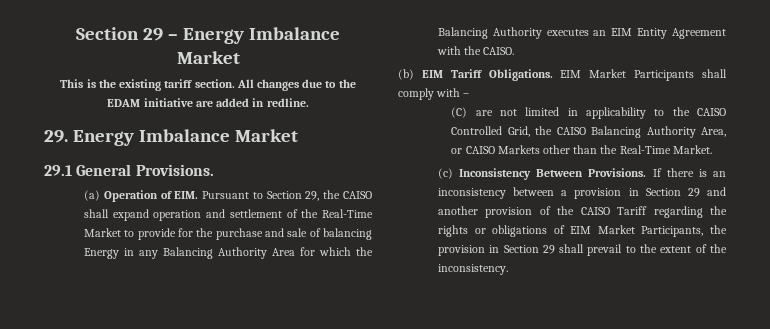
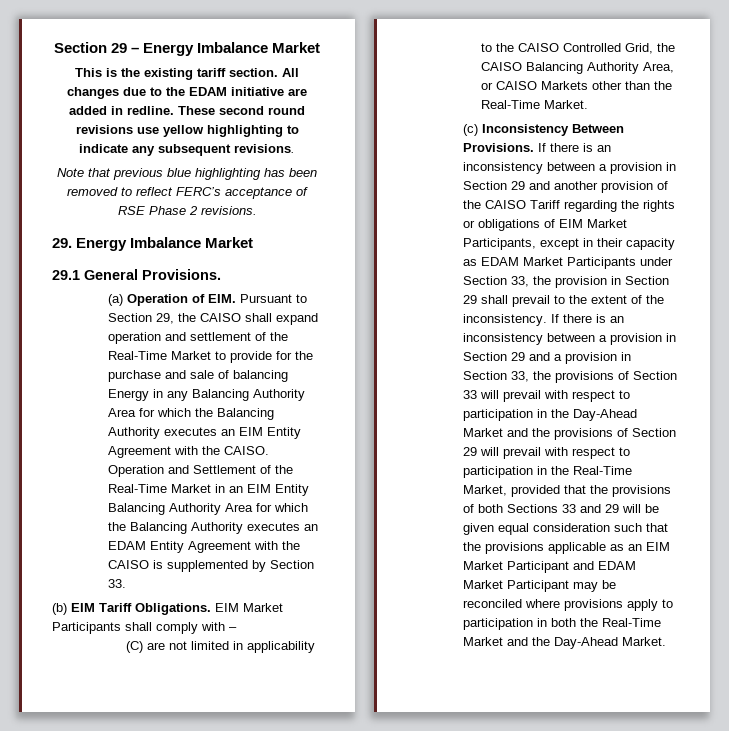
(309, 102) none -> [178,106,305,115] [75,125,299,137] [79,144,295,156] [57,168,317,180] [67,187,308,199] [117,206,257,215] These second round revisions use yellow highlighting to indicate any subsequent revisions. // Note that previous blue highlighting has been removed to reflect FERC’s acceptance of RSE Phase 2 revisions.
(515, 51) none -> [107,465,293,477] [107,484,309,496] [107,503,308,515] [107,522,318,534] [107,541,300,553] [107,560,314,572] [107,579,126,588] Operation and Settlement of the Real-Time Market in an EIM Entity Balancing Authority Area for which the Balancing Authority executes an EDAM Entity Agreement with the CAISO is supplemented by Section 33.
(704, 231) none -> [539,238,675,250] [462,257,673,269] [462,276,529,287] except in their capacity as EDAM Market Participants under Section 33,
(508, 269) none -> [550,314,624,323] [462,333,676,345] [462,352,631,364] [462,371,677,383] [462,390,630,402] [462,409,637,421] [462,428,676,440] [462,447,630,459] [462,466,632,478] [462,485,671,497] [462,504,659,513] [462,523,668,535] [462,542,670,554] [462,561,636,573] [462,580,616,592] [462,599,673,611] [462,618,661,630] [462,637,666,649] If there is an inconsistency between a provision in Section 29 and a provision in Section 33, the provisions of Section 33 will prevail with respect to participation in the Day-Ahead Market and the provisions of Section 29 will prevail with respect to participation in the Real-Time Market, provided that the provisions of both Sections 33 and 29 will be given equal consideration such that the provisions applicable as an EIM Market Participant and EDAM Market Participant may be reconciled where provisions apply to participation in both the Real-Time Market and the Day-Ahead Market.

